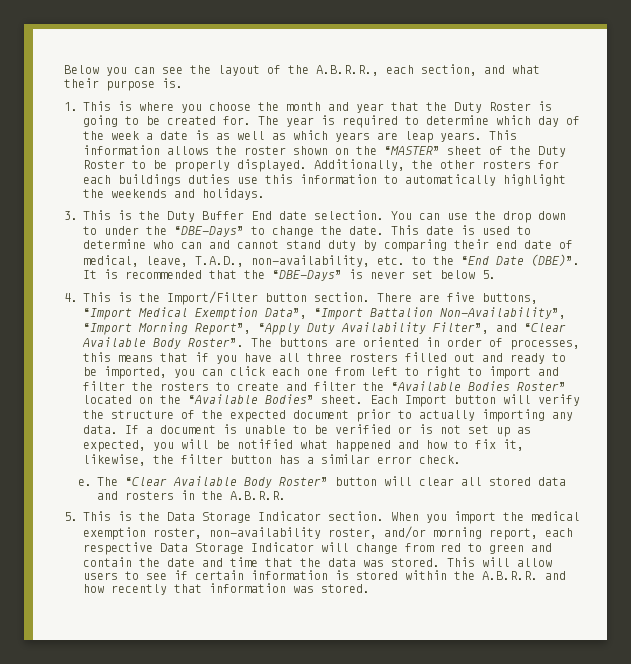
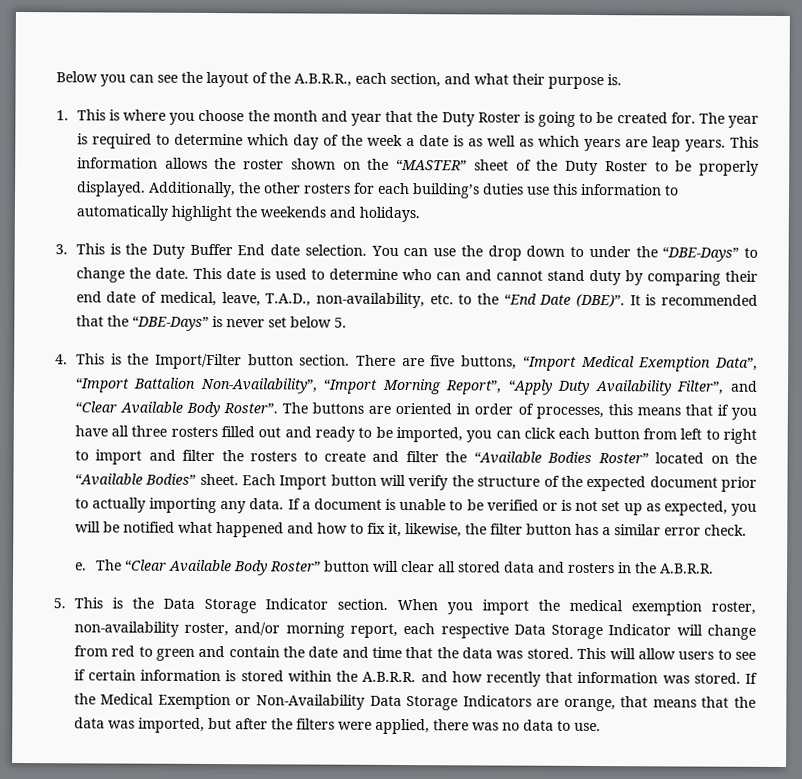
[117,174,181,186] buildings -> [412,183,480,199] building’s
[306,369,328,376] one -> [593,428,640,440] button
(370, 588) none -> [744,672,758,684] [73,693,757,712] [73,717,601,735] If the Medical Exemption or Non-Availability Data Storage Indicators are orange, that means that the data was imported, but after the filters were applied, there was no data to use.

